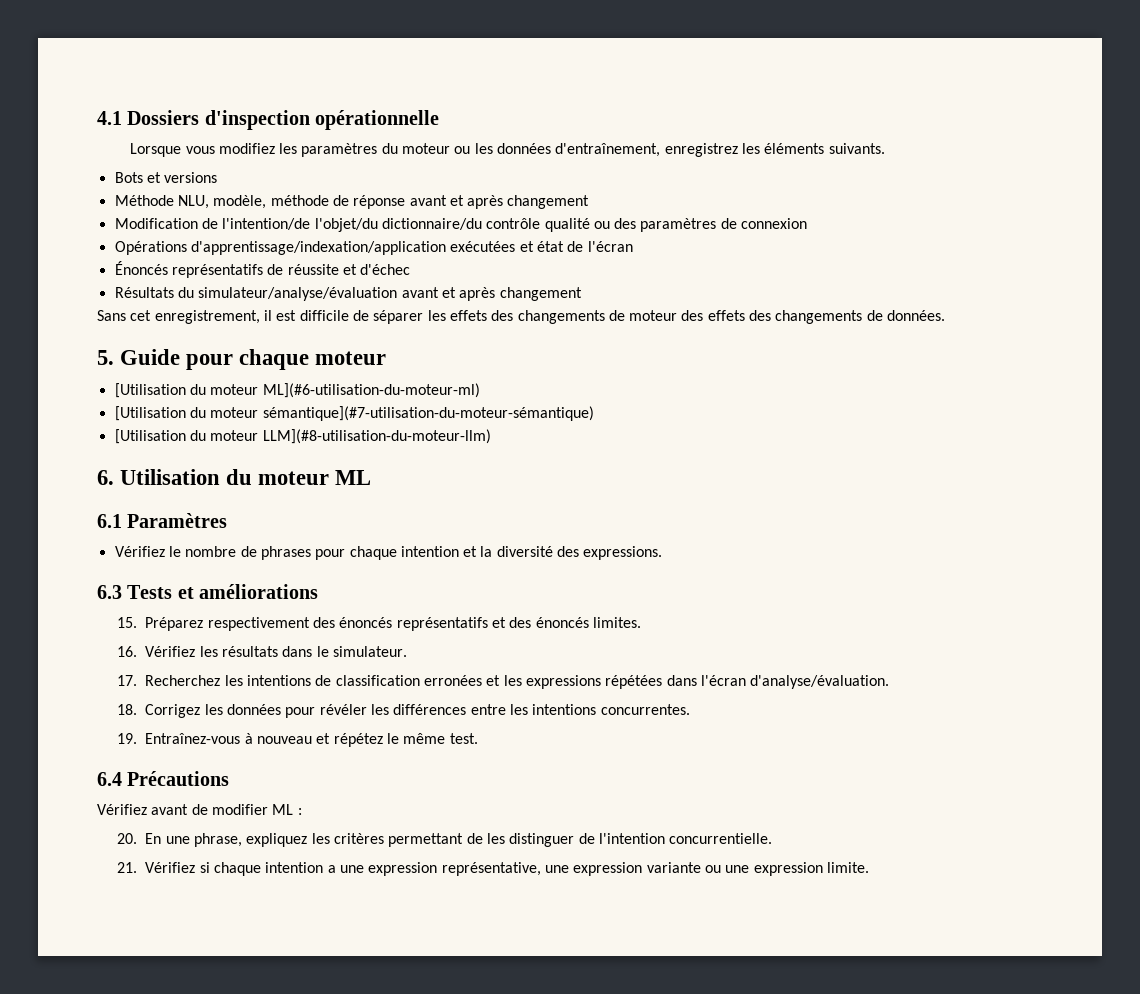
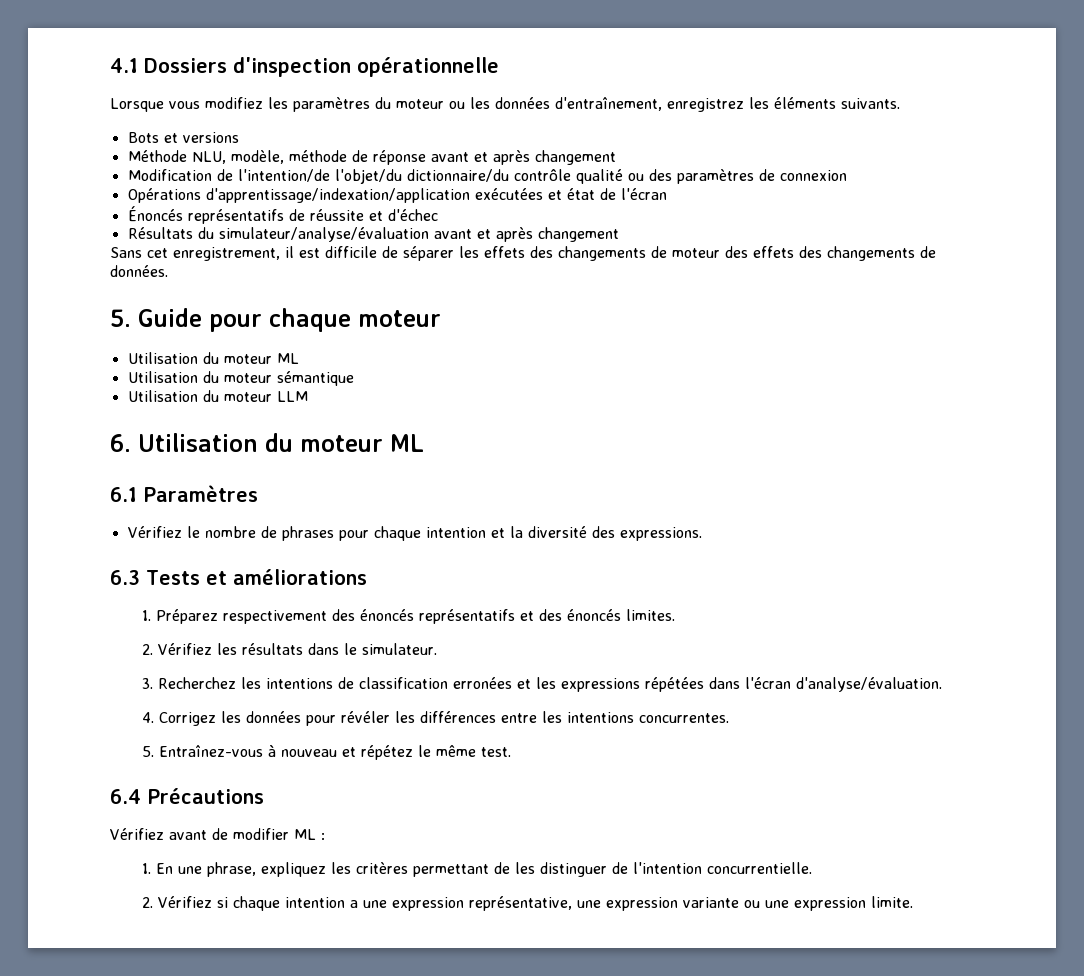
[114,383,480,398] [114,406,594,421] [114,429,491,444] [Utilisation du moteur ML](#6-utilisation-du-moteur-ml) // [Utilisation du moteur sémantique](#7-utilisation-du-moteur-sémantique) // [Utilisation du moteur LLM](#8-utilisation-du-moteur-llm) -> [127,352,299,364] [127,371,354,386] [127,390,308,402] Utilisation du moteur ML // Utilisation du moteur sémantique // Utilisation du moteur LLM
[117,617,138,628] 15. -> [141,610,151,621] 1.
[117,646,138,657] 16. -> [141,644,153,655] 2.
[117,675,138,686] 17. -> [141,678,153,689] 3.
[117,704,138,715] 18. -> [141,712,154,723] 4.
[117,733,138,744] 19. -> [141,746,154,757] 5.
[117,833,138,844] 20. -> [141,863,151,874] 1.
[117,862,138,873] 21. -> [141,897,153,908] 2.

